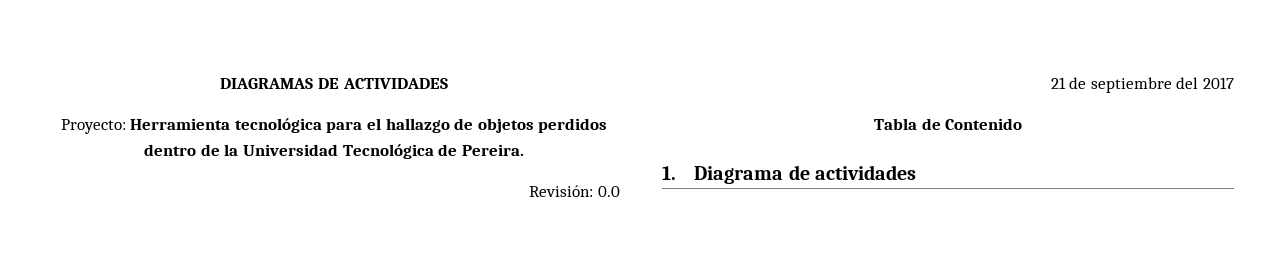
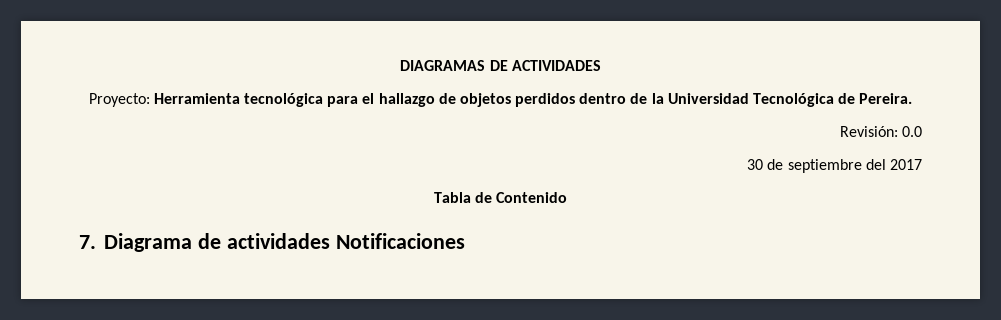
[1050,77,1066,89] 21 -> [747,159,764,170] 30
[662,166,676,180] 1. -> [79,235,96,249] 7.
(916, 172) none -> [335,233,465,249] Notificaciones

